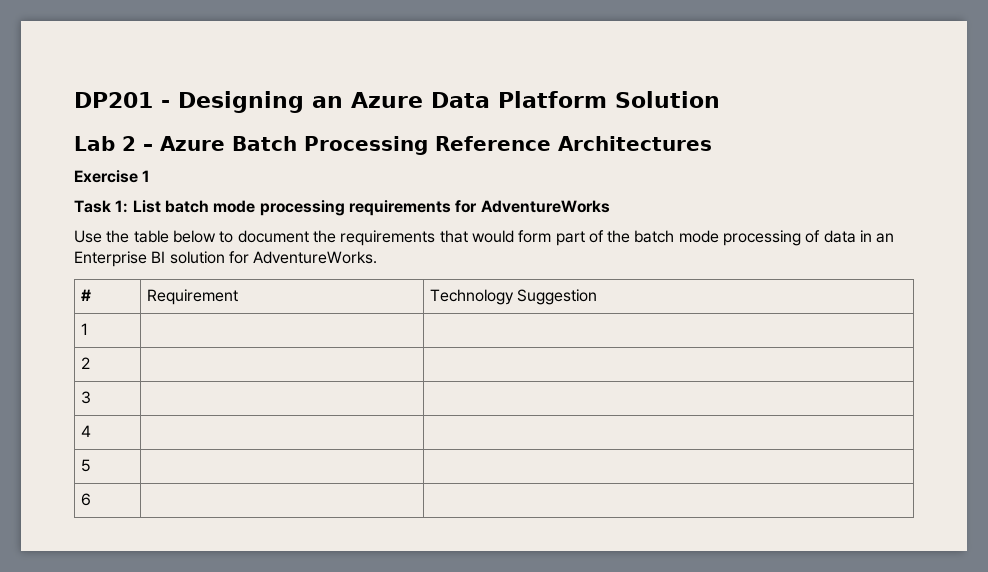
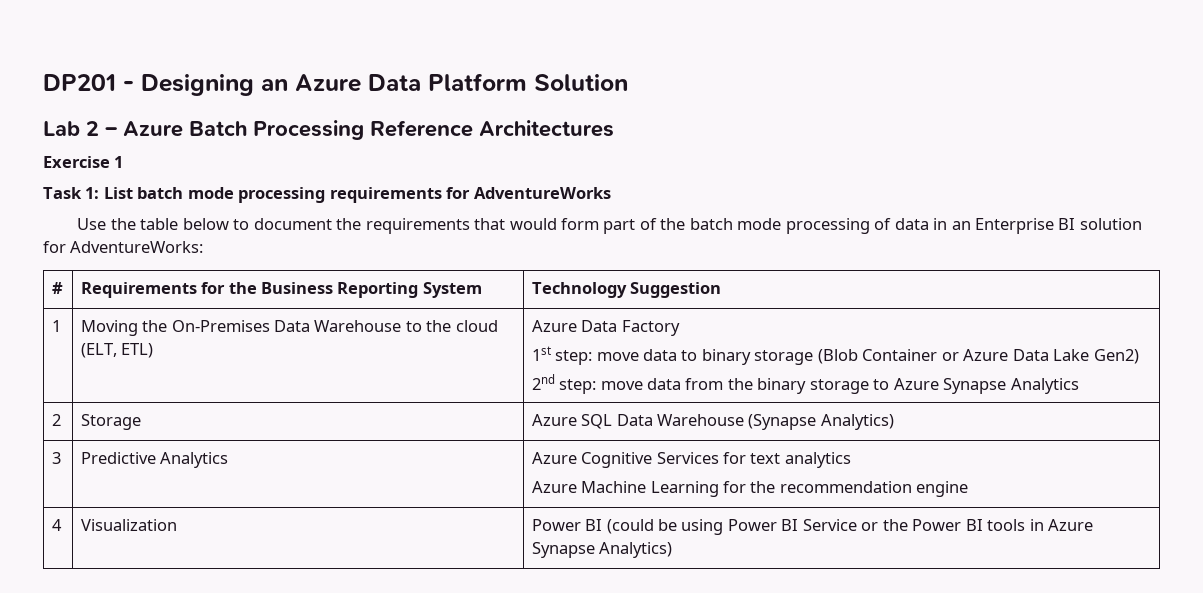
[253,251,378,264] AdventureWorks. -> [70,241,204,253] AdventureWorks:
[146,289,238,305] [429,289,598,305] [80,323,88,335] [80,357,90,369] [80,391,91,404] [80,425,91,437] [80,459,91,472] [80,493,91,506] Requirement | Technology Suggestion // 1 | | // 2 | | // 3 | | // 4 | | // 5 | | // 6 | | -> [80,282,482,298] [531,282,722,298] [51,320,61,332] [80,320,498,336] [80,343,154,358] [531,320,680,336] [531,346,1139,365] [531,374,1079,394] [51,414,61,426] [80,414,141,430] [531,414,894,430] [51,452,61,464] [80,452,229,468] [531,452,851,468] [531,481,969,497] [51,519,62,531] [80,519,177,531] [531,519,1094,535] [531,542,673,558] Requirements for the Business Reporting System | Technology Suggestion // 1 | Moving the On-Premises Data Warehouse to the cloud (ELT, ETL) | Azure Data Factory // 1st step: move data to binary storage (Blob Container or Azure Data Lake Gen2) // 2nd step: move data from the binary storage to Azure Synapse Analytics // 2 | Storage | Azure SQL Data Warehouse (Synapse Analytics) // 3 | Predictive Analytics | Azure Cognitive Services for text analytics // Azure Machine Learning for the recommendation engine // 4 | Visualization | Power BI (could be using Power BI Service or the Power BI tools in Azure Synapse Analytics)

